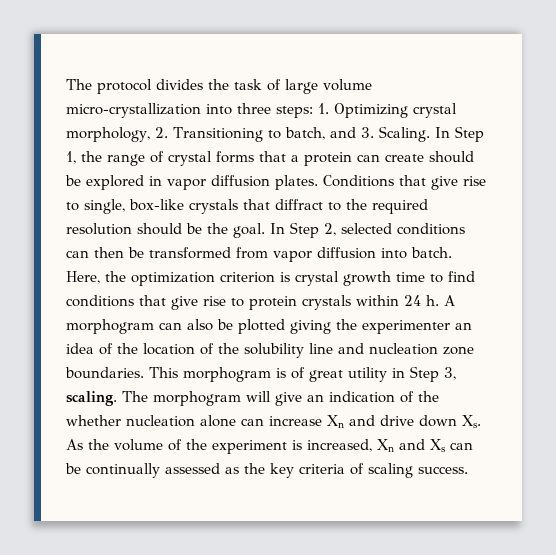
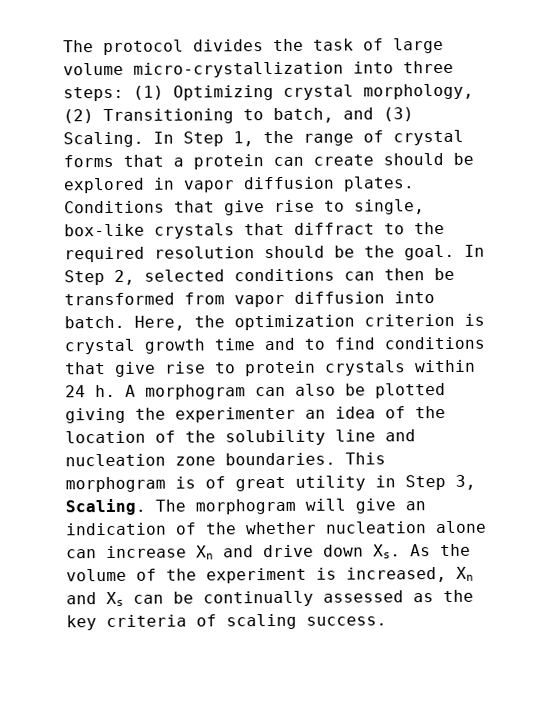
[318,103,329,114] 1. -> [133,85,164,100] (1)
[154,127,168,138] 2. -> [63,109,94,124] (2)
[360,127,374,138] 3. -> [383,107,414,122] (3)
(425, 277) none -> [264,337,295,351] and
[66,391,117,406] scaling. -> [65,498,146,516] Scaling.

